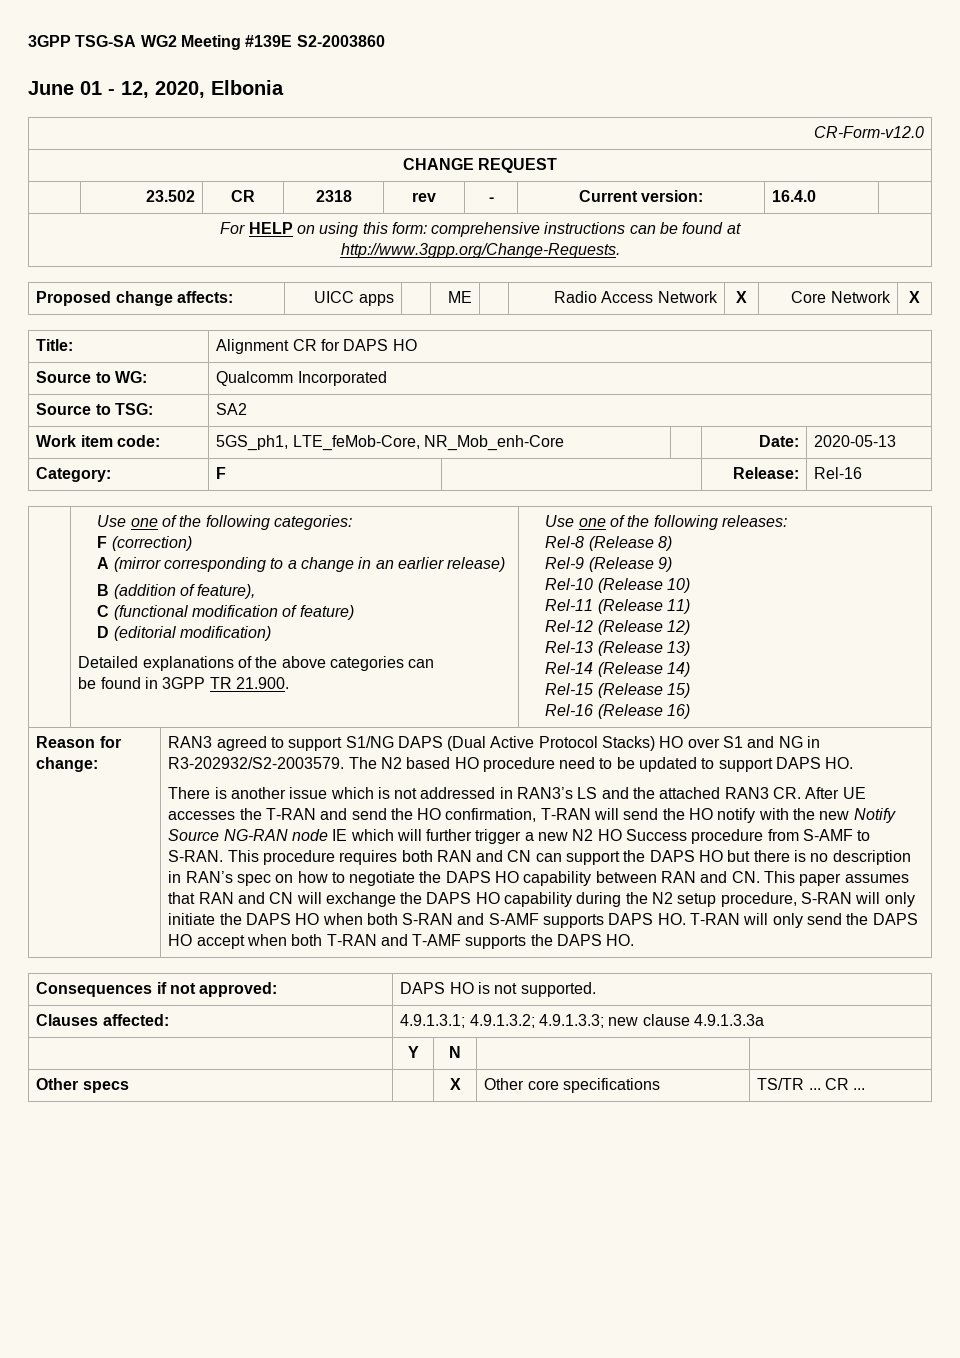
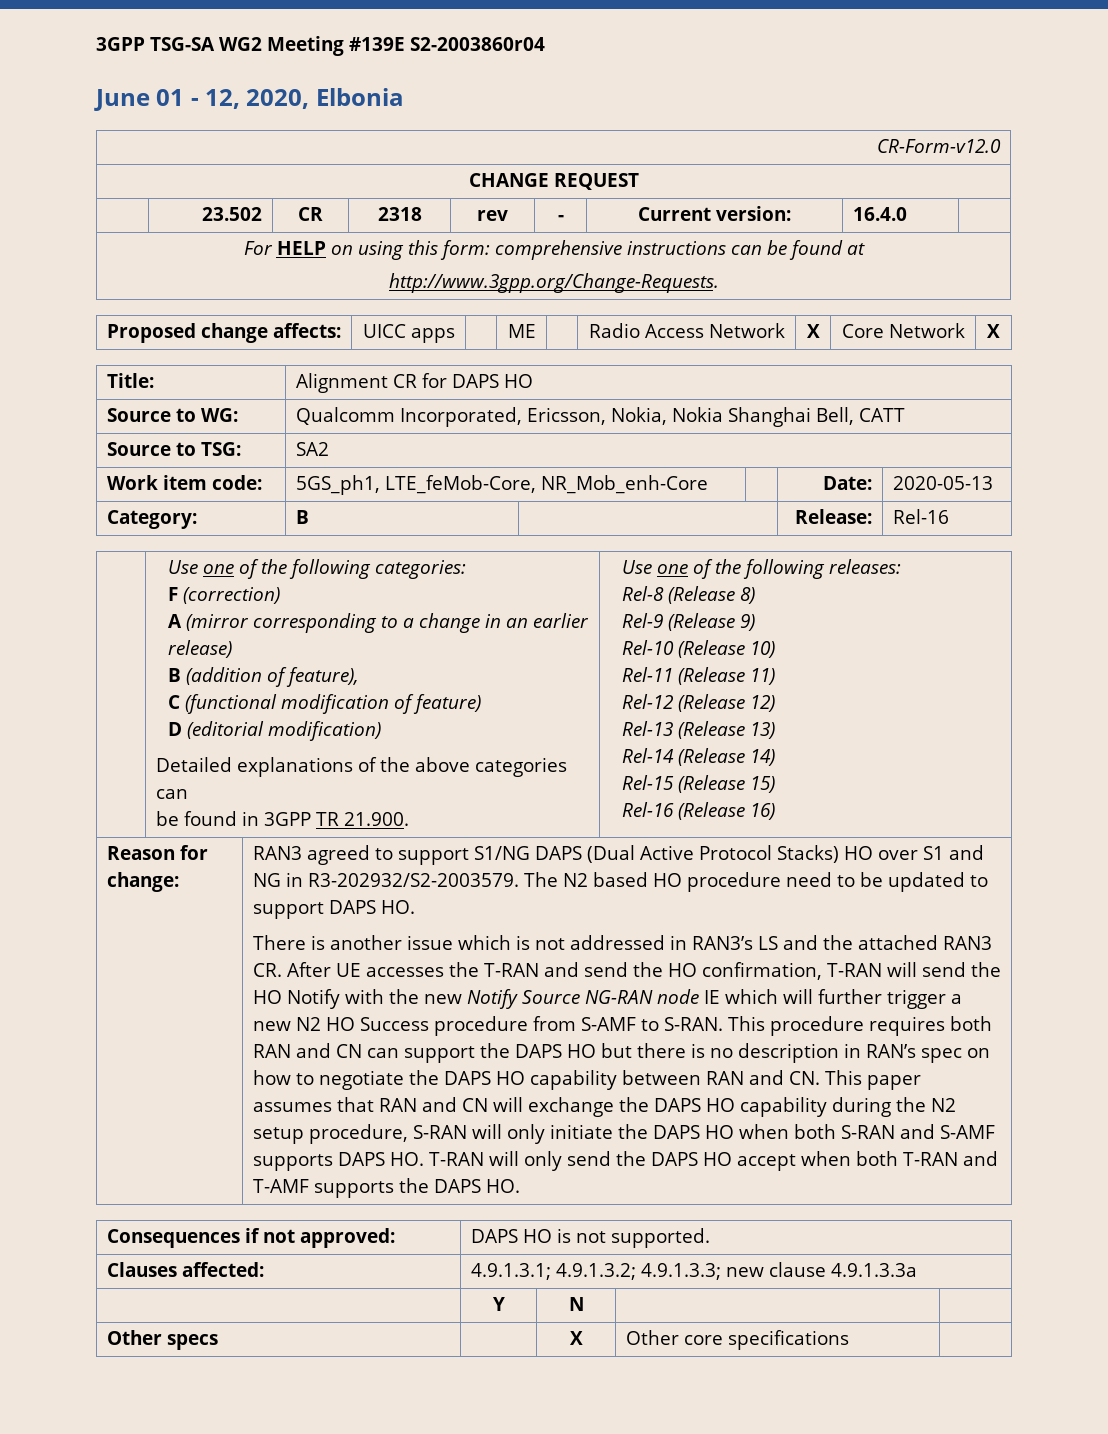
[296,35,385,47] S2-2003860 -> [410,37,545,51] S2-2003860r04
[297,371,387,386] Incorporated -> [399,407,905,427] Incorporated, Ericsson, Nokia, Nokia Shanghai Bell, CATT
[216,467,227,479] F -> [295,510,309,524] B
[717,808,756,823] notify -> [286,989,340,1009] Notify
[757,1078,866,1090] TS/TR ... CR ... -> (849, 1340) none

